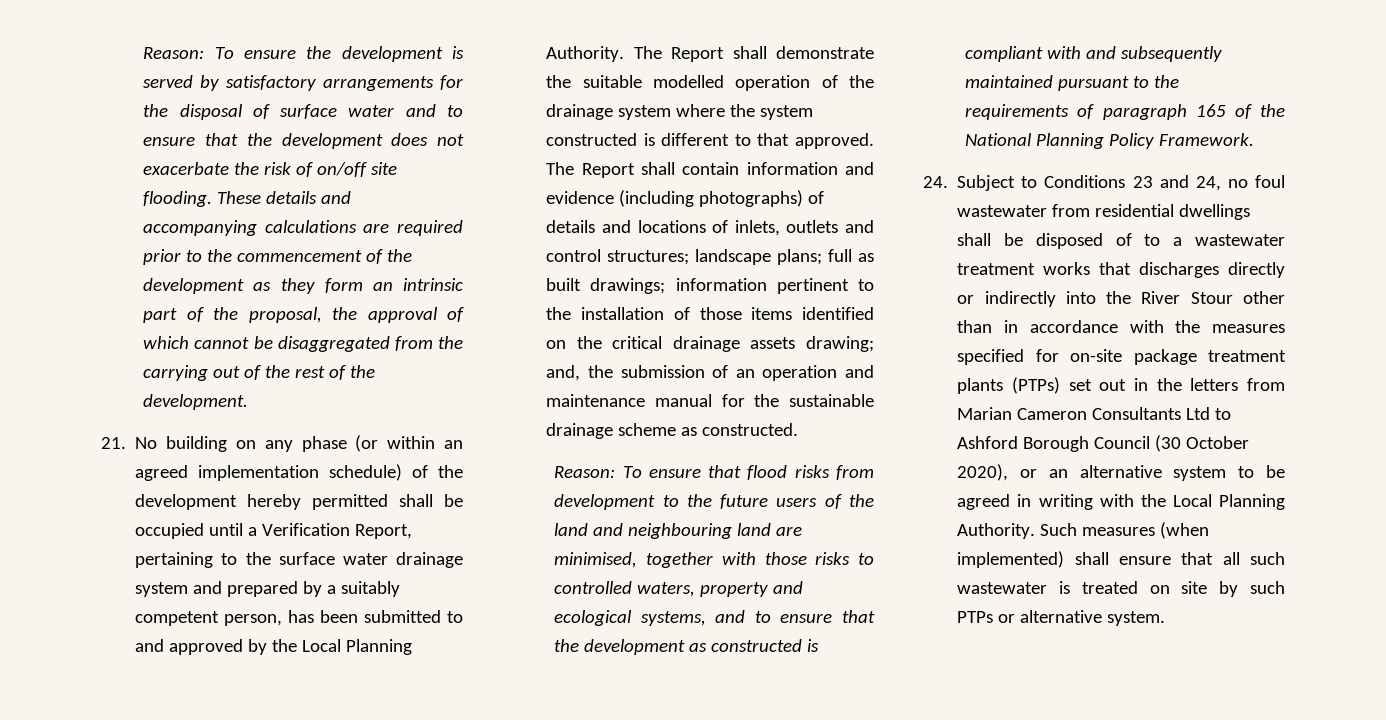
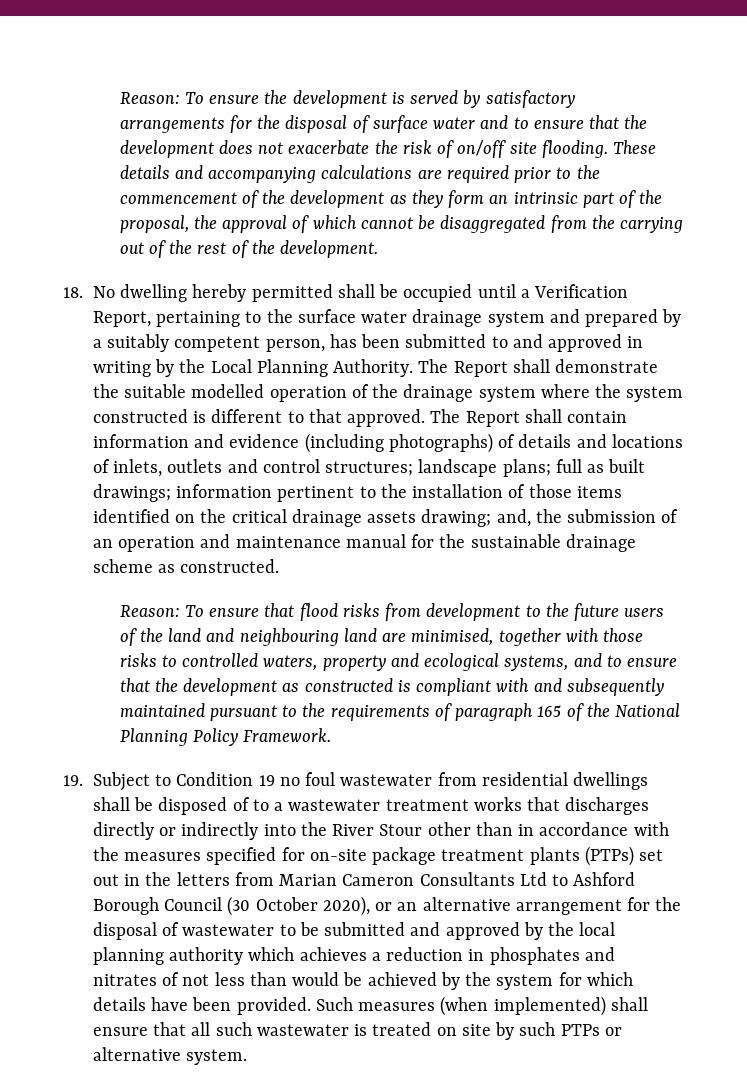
[101,435,463,452] [135,464,463,481] [135,494,238,510] 21. No building on any phase (or within an agreed implementation schedule) of the development -> [63,284,188,302] 18. No dwelling
(244, 647) none -> [627,336,644,348] [92,361,151,377] in writing
[923,176,948,188] 24. -> [63,775,83,786] 19.
[1044,175,1221,191] Conditions 23 and 24, -> [176,772,275,786] Condition 19
[1173,465,1285,481] [957,494,1285,510] [957,523,1036,539] system to be agreed in writing with the Local Planning Authority. -> [515,897,682,915] [92,922,616,940] [92,947,615,965] [92,972,633,990] [92,997,311,1015] arrangement for the disposal of wastewater to be submitted and approved by the local planning authority which achieves a reduction in phosphates and nitrates of not less than would be achieved by the system for which details have been provided.

